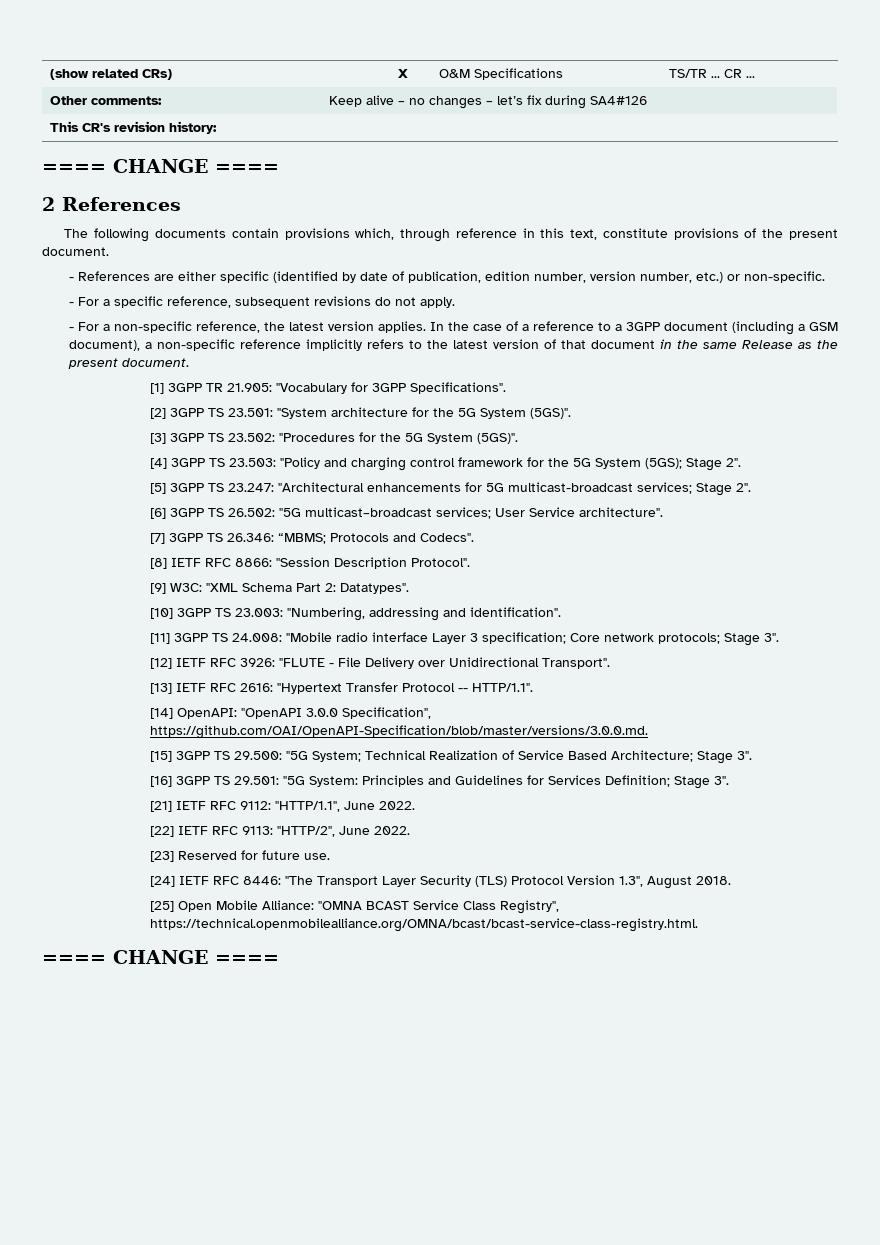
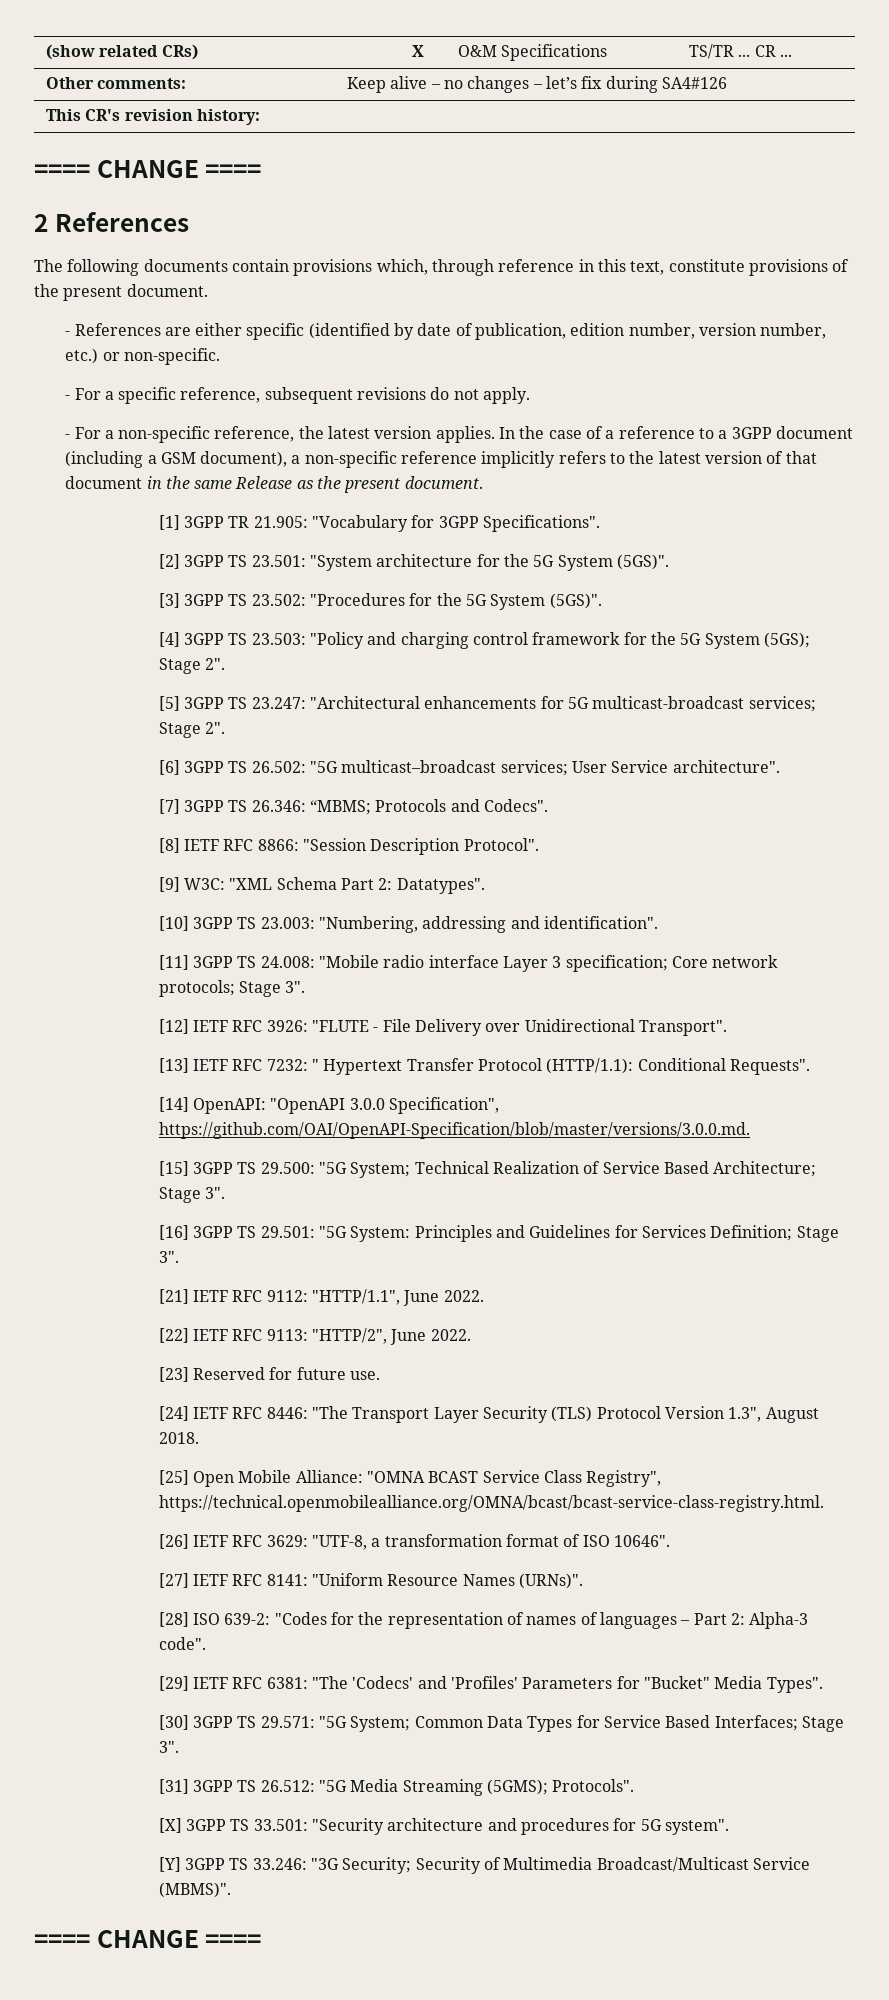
[239,682,533,694] 2616: "Hypertext Transfer Protocol -- HTTP/1.1". -> [266,1058,810,1075] 7232: " Hypertext Transfer Protocol (HTTP/1.1): Conditional Requests".
(698, 925) none -> [158,1534,670,1550] [158,1573,584,1589] [158,1612,809,1629] [158,1637,206,1650] [158,1676,823,1693] [158,1715,844,1732] [158,1741,179,1753] [158,1779,635,1796] [158,1818,729,1835] [158,1857,810,1874] [158,1882,231,1898] // [26] IETF RFC 3629: "UTF-8, a transformation format of ISO 10646". // [27] IETF RFC 8141: "Uniform Resource Names (URNs)". // [28] ISO 639-2: "Codes for the representation of names of languages – Part 2: Alpha-3 code". // [29] IETF RFC 6381: "The 'Codecs' and 'Profiles' Parameters for "Bucket" Media Types". // [30] 3GPP TS 29.571: "5G System; Common Data Types for Service Based Interfaces; Stage 3". // [31] 3GPP TS 26.512: "5G Media Streaming (5GMS); Protocols". // [X] 3GPP TS 33.501: "Security architecture and procedures for 5G system". // [Y] 3GPP TS 33.246: "3G Security; Security of Multimedia Broadcast/Multicast Service (MBMS)".

